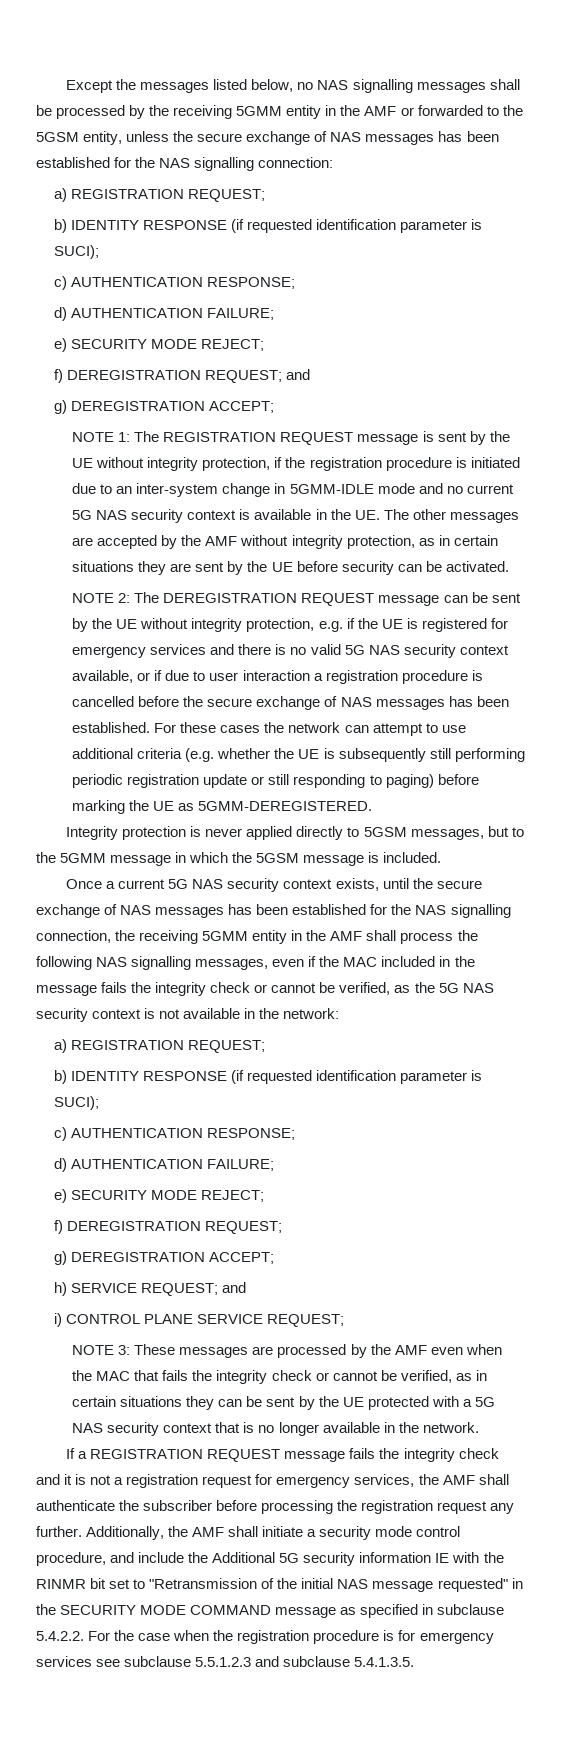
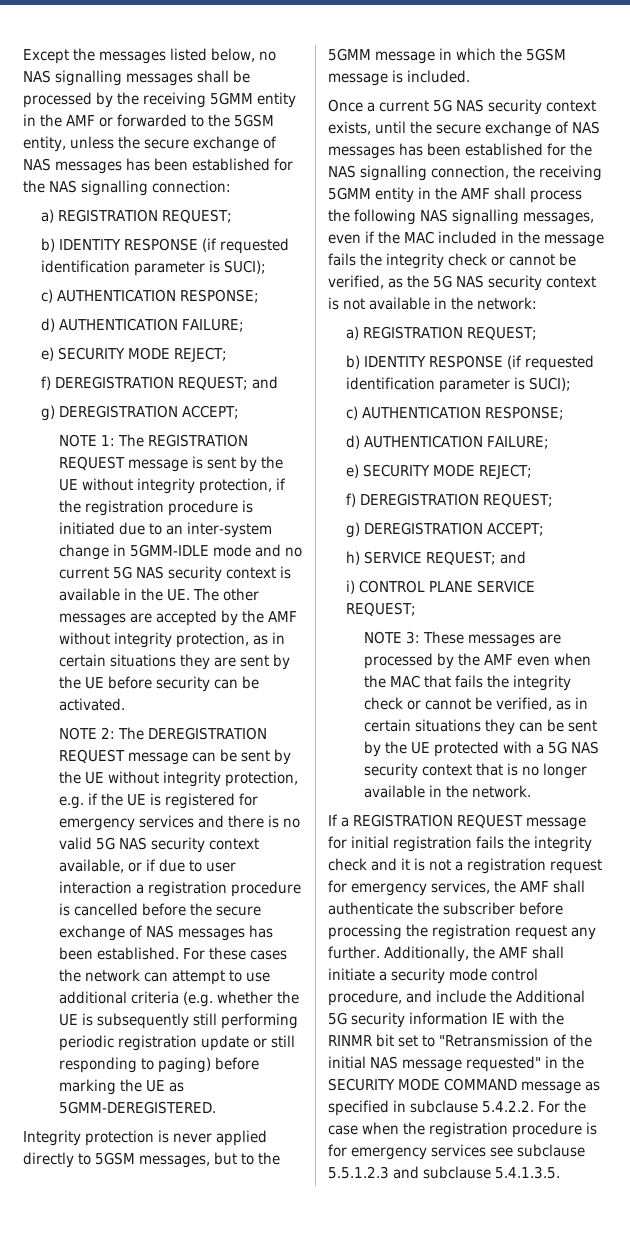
(346, 1456) none -> [328,836,472,852] for initial registration

